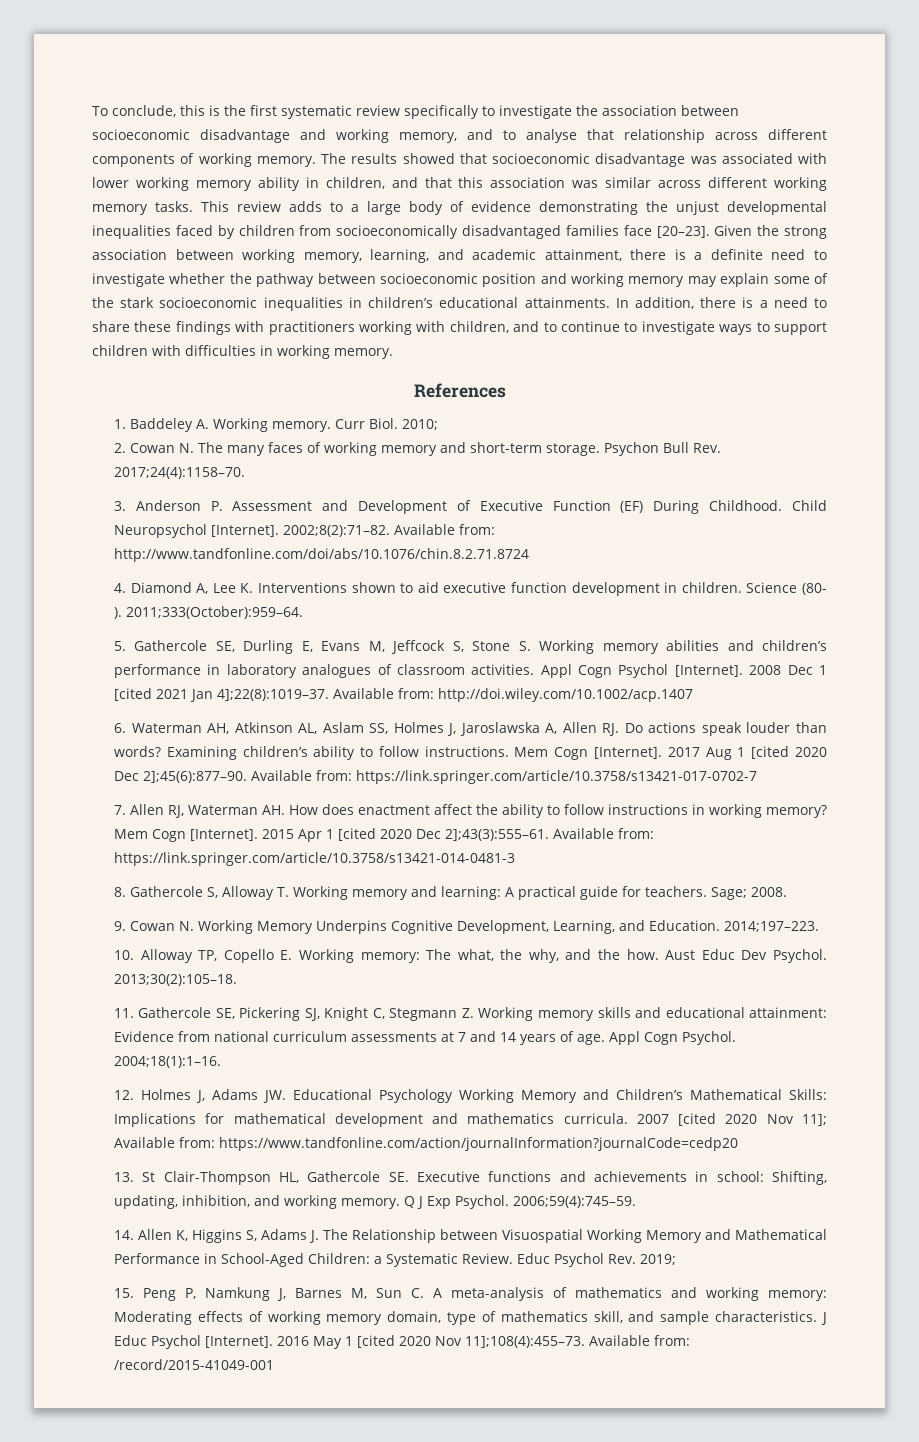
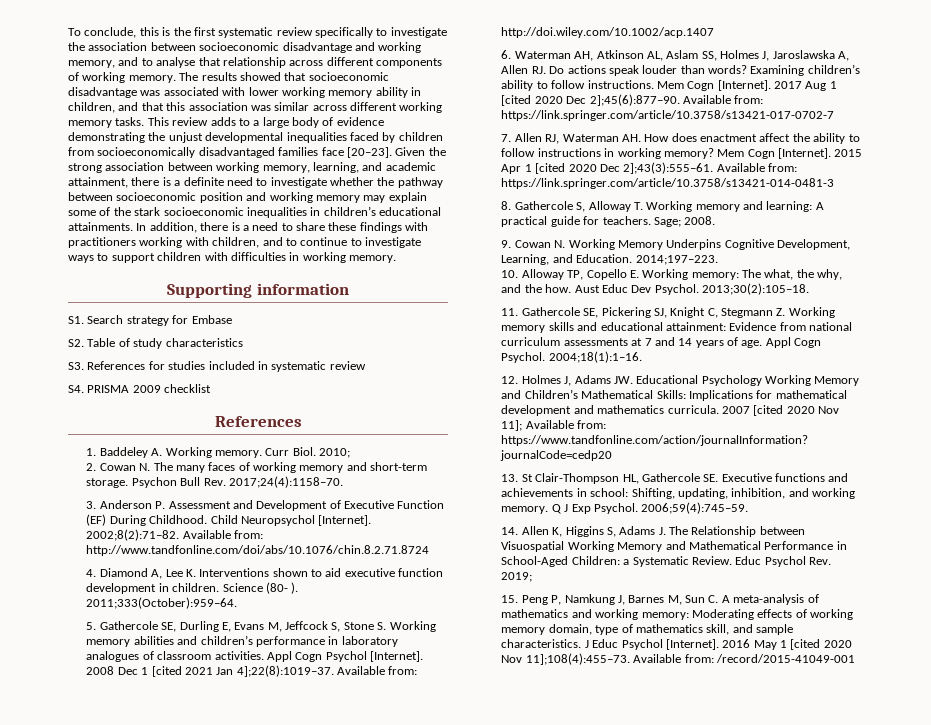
(393, 353) none -> [167,283,349,298] [68,315,232,326] [68,338,243,349] [68,361,366,372] [68,384,212,393] // Supporting information // S1. Search strategy for Embase // S2. Table of study characteristics // S3. References for studies included in systematic review // S4. PRISMA 2009 checklist

